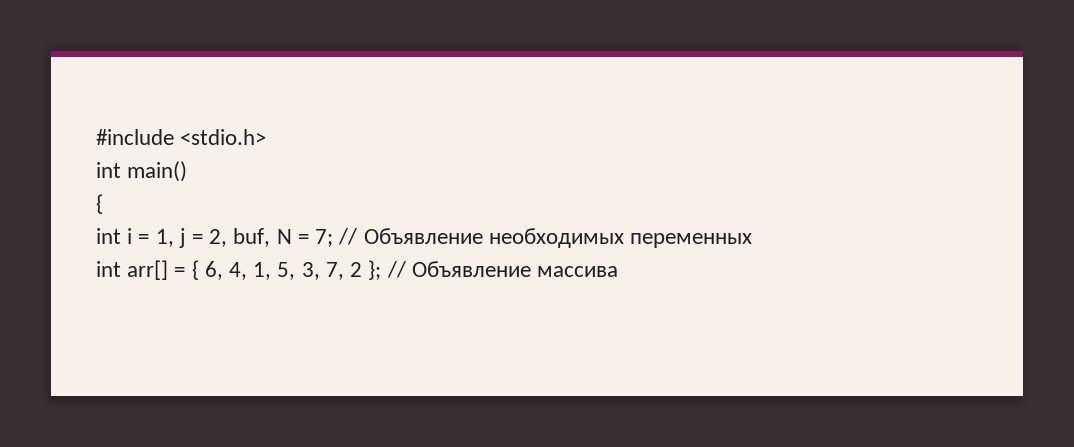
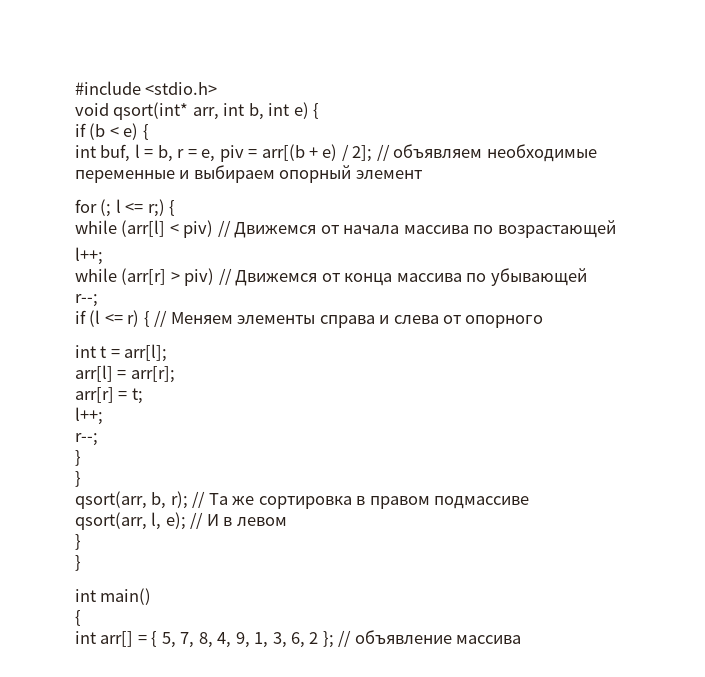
[96,161,188,182] [96,194,103,214] [96,228,752,248] [96,260,344,280] int main() // { // int i = 1, j = 2, buf, N = 7; // Объявление необходимых переменных // int arr[] = { 6, 4, 1, 5, 3, 7, -> [75,102,320,120] [75,123,149,140] [75,144,597,162] [75,165,422,183] [75,199,176,217] [75,220,616,238] [75,247,103,265] [75,268,587,286] [75,294,98,307] [75,310,544,328] [75,344,168,362] [75,365,175,383] [75,387,143,404] [75,407,103,425] [75,433,98,446] [75,450,81,466] [75,471,81,487] [75,491,530,509] [75,512,287,530] [75,534,81,550] [75,555,81,571] [75,588,152,605] [75,610,81,626] [75,631,306,648] void qsort(int* arr, int b, int e) { // if (b < e) { // int buf, l = b, r = e, piv = arr[(b + e) / 2]; // объявляем необходимые переменные и выбираем опорный элемент // for (; l <= r;) { // while (arr[l] < piv) // Движемся от начала массива по возрастающей // l++; // while (arr[r] > piv) // Движемся от конца массива по убывающей // r--; // if (l <= r) { // Меняем элементы справа и слева от опорного // int t = arr[l]; // arr[l] = arr[r]; // arr[r] = t; // l++; // r--; // } // } // qsort(arr, b, r); // Та же сортировка в правом подмассиве // qsort(arr, l, e); // И в левом // } // } // int main() // { // int arr[] = { 5, 7, 8, 4, 9, 1, 3, 6,
[411,261,531,277] Объявление -> [354,630,452,644] объявление

